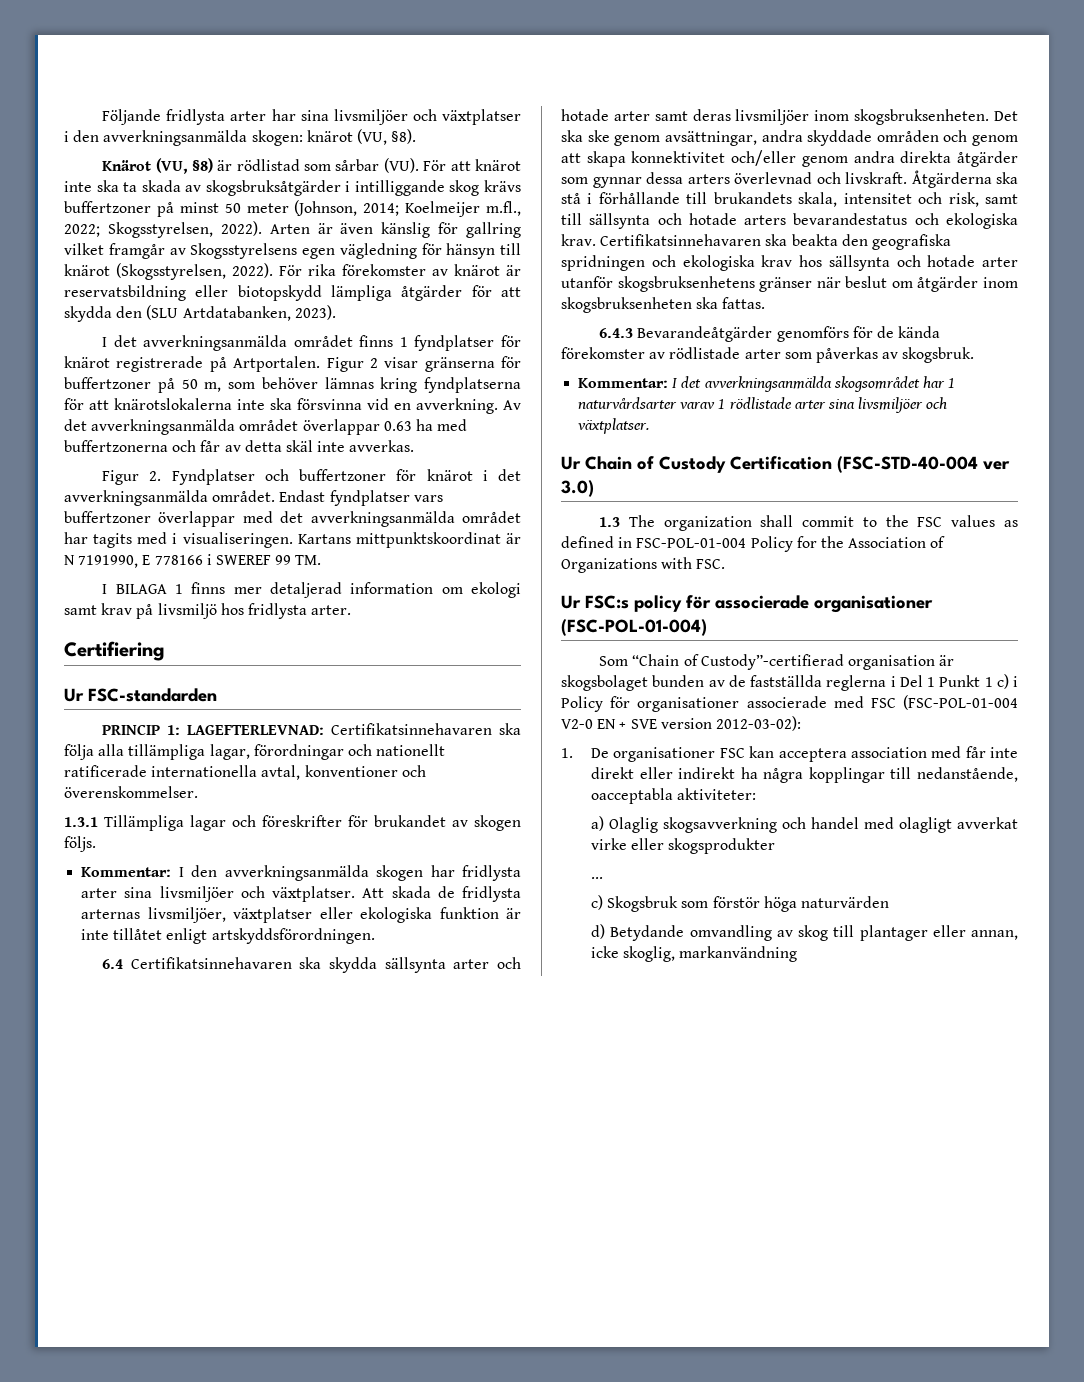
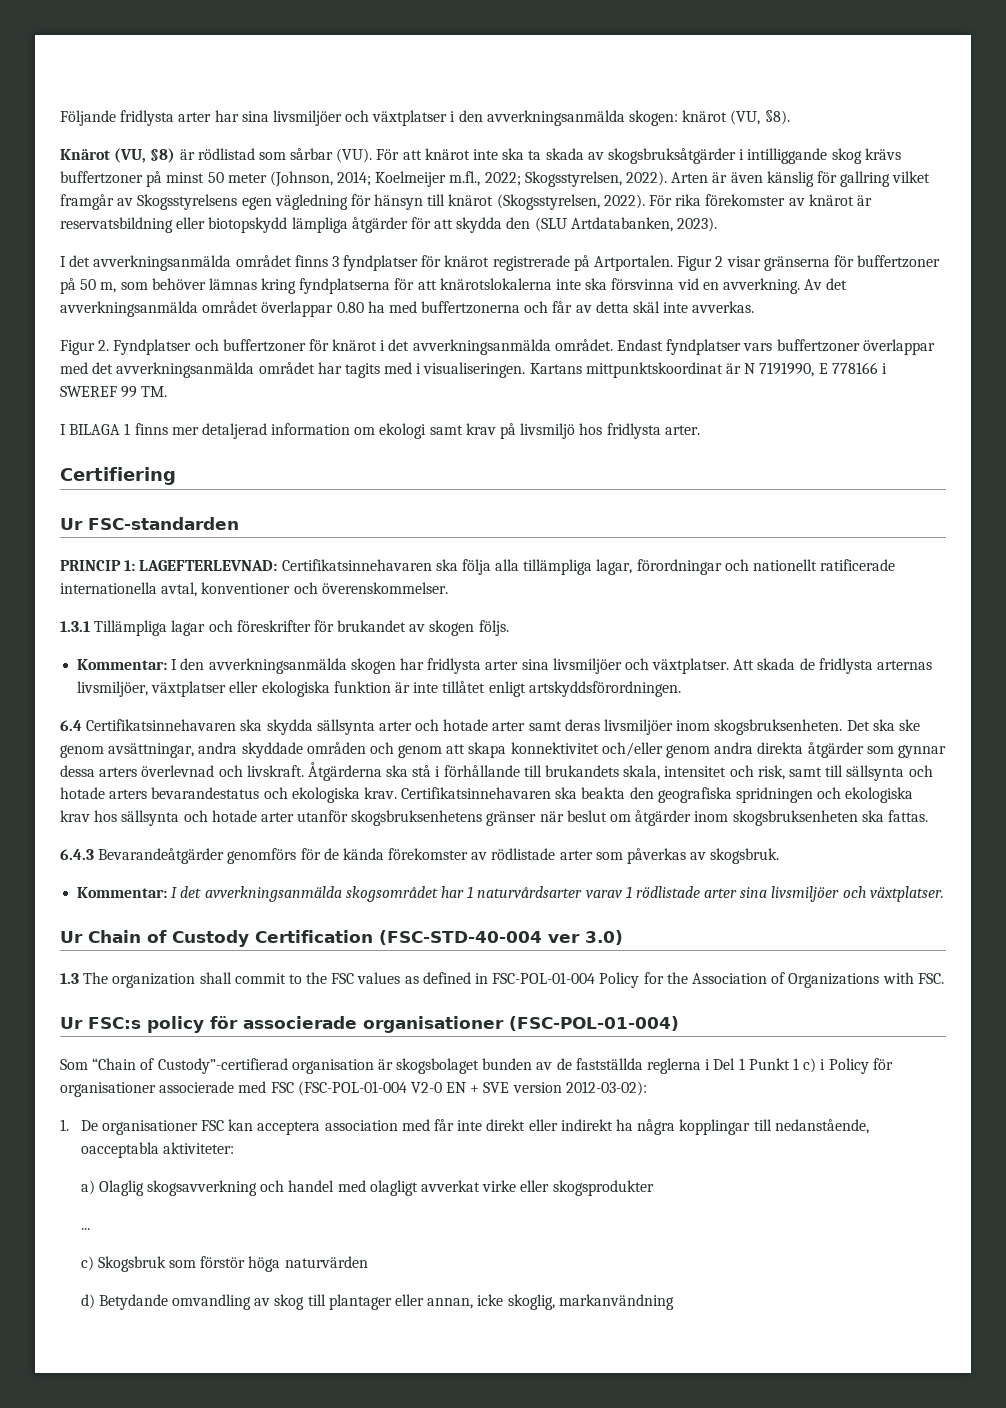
[399,337,408,347] 1 -> [331,256,339,267] 3
[383,421,412,431] 0.63 -> [336,302,364,313] 0.80

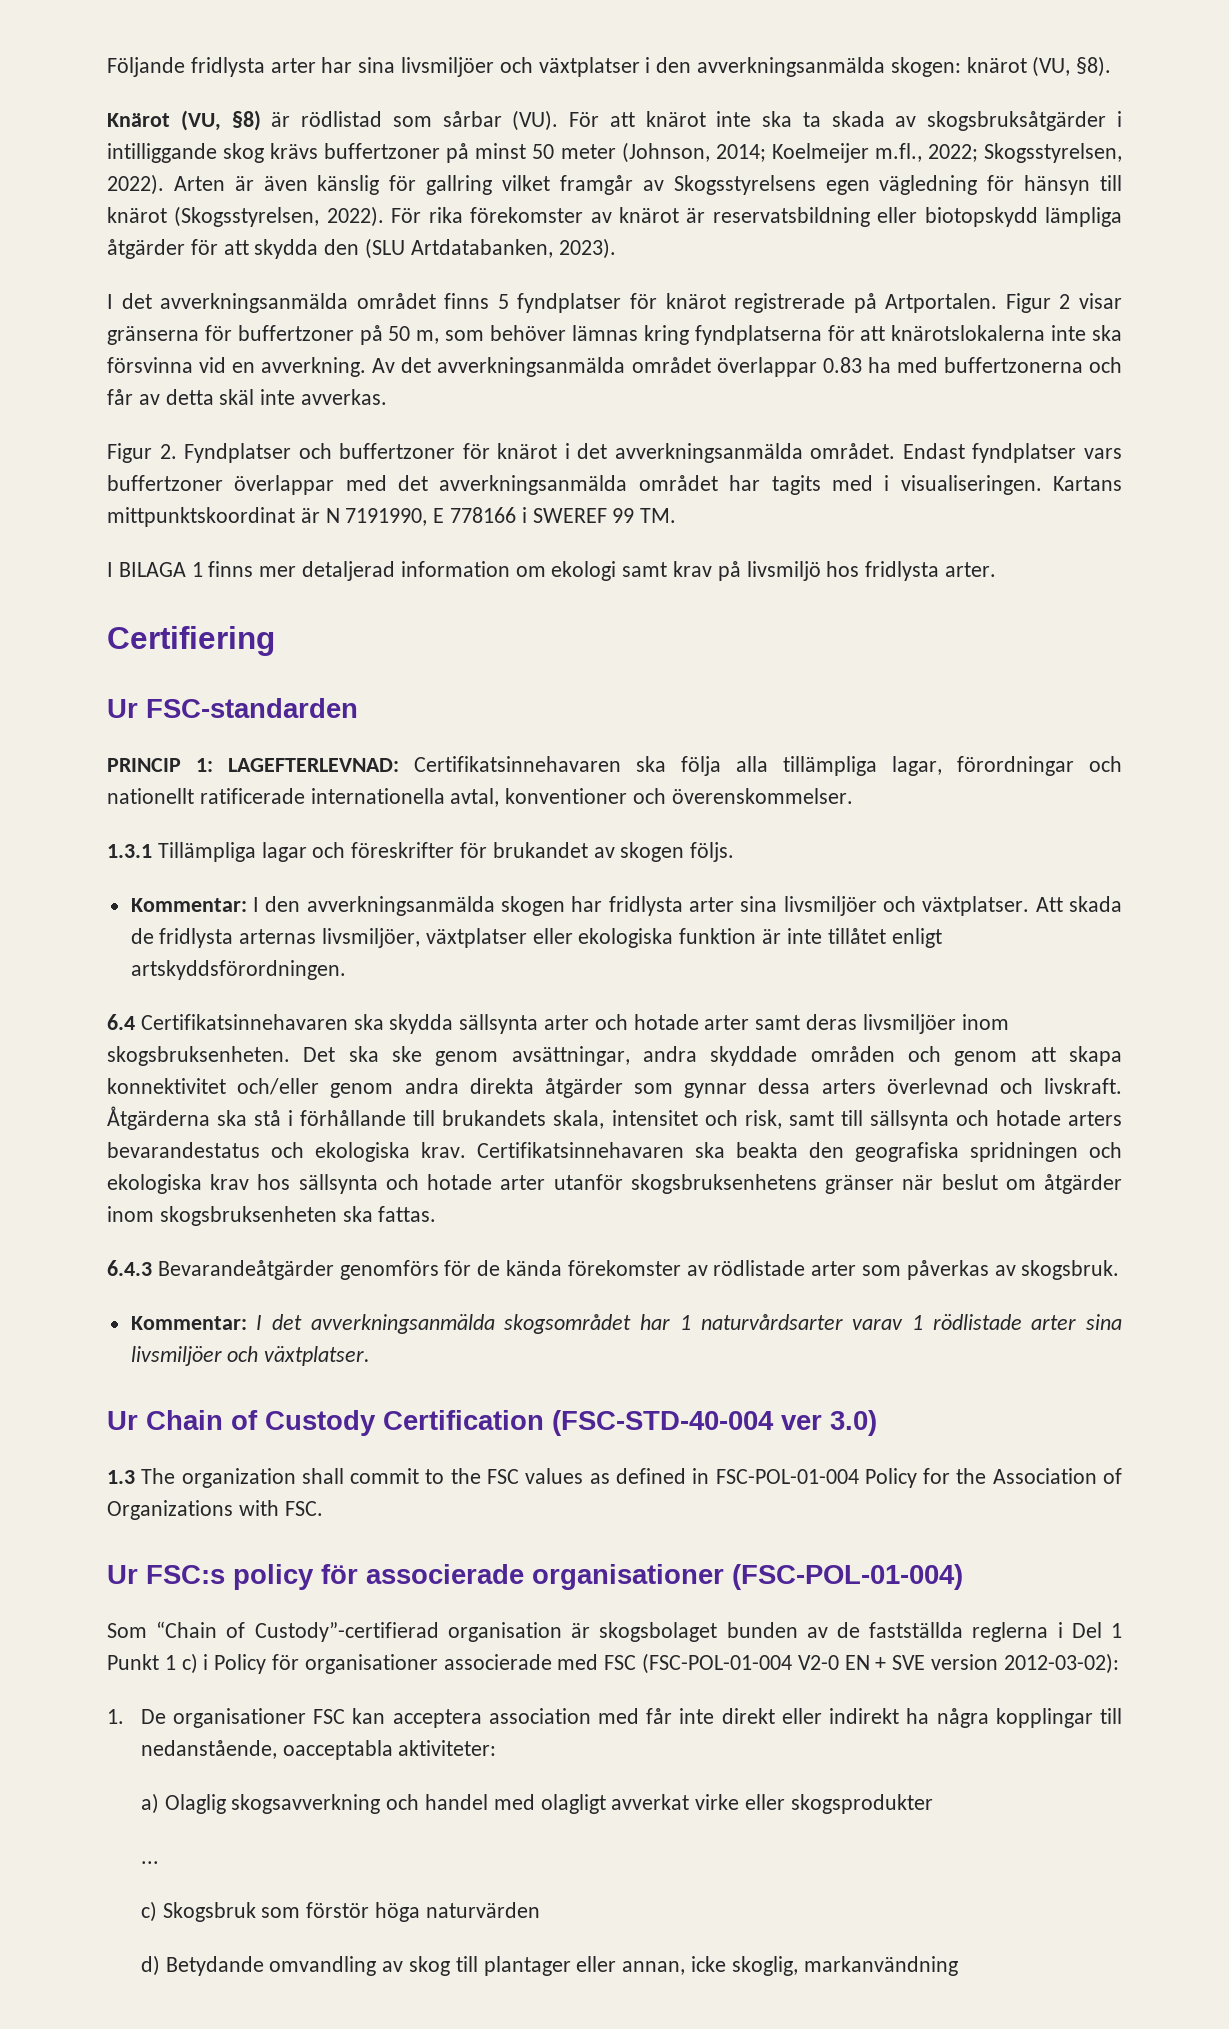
[331,256,339,267] 3 -> [497,294,509,309] 5
[336,302,364,313] 0.80 -> [822,357,862,373] 0.83

